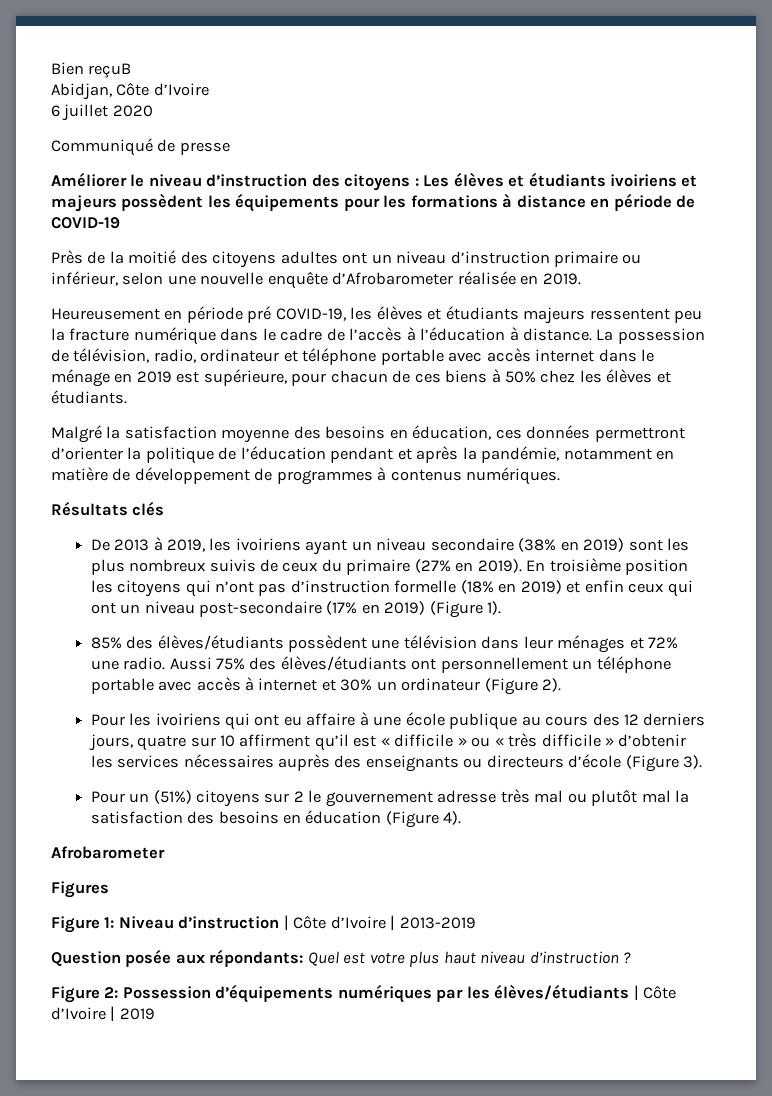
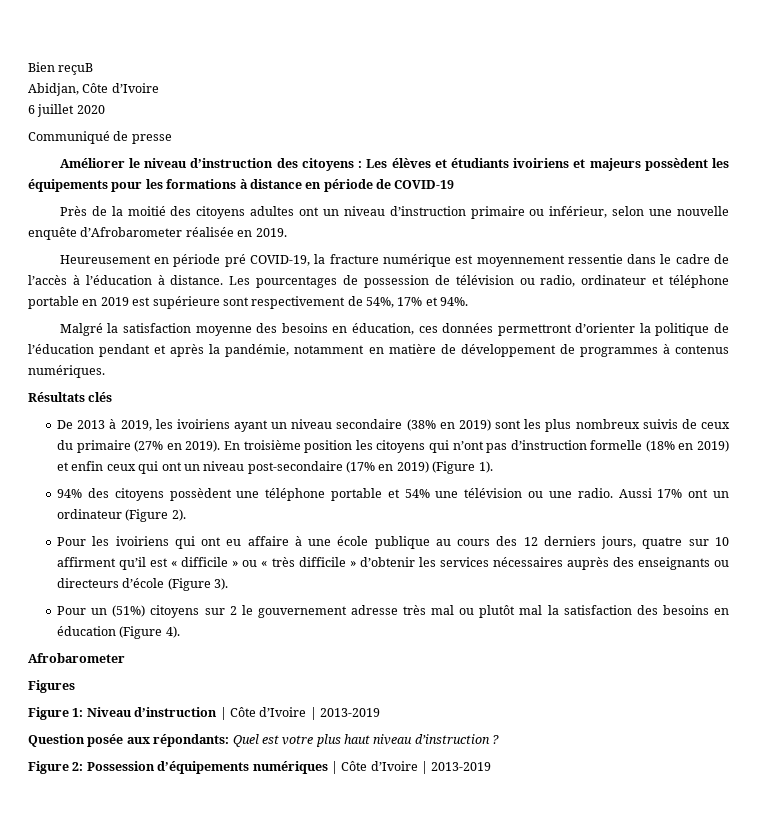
[350,306,703,324] [51,327,216,345] les élèves et étudiants majeurs ressentent peu la fracture numérique -> [314,254,623,267] la fracture numérique est moyennement ressentie
[596,328,705,344] [51,348,150,363] La possession de télévision, -> [229,275,535,288] Les pourcentages de possession de télévision ou
[448,348,655,362] [51,369,671,387] [51,390,127,404] avec accès internet dans le ménage en 2019 est supérieure, pour chacun de ces biens à 50% chez les élèves et étudiants. -> [82,296,469,309] en 2019 est supérieure sont respectivement de 54%, 17% et 94%.
[90,635,679,653] [90,656,671,673] [90,677,373,694] 85% des élèves/étudiants possèdent une télévision dans leur ménages et 72% une radio. Aussi 75% des élèves/étudiants ont personnellement un téléphone portable avec accès à internet et 30% -> [57,488,709,501] 94% des citoyens possèdent une téléphone portable et 54% une télévision ou une radio. Aussi 17% ont
[436,984,677,1002] [51,1006,155,1022] par les élèves/étudiants | Côte d’Ivoire | 2019 -> [330,761,492,774] | Côte d’Ivoire | 2013-2019

